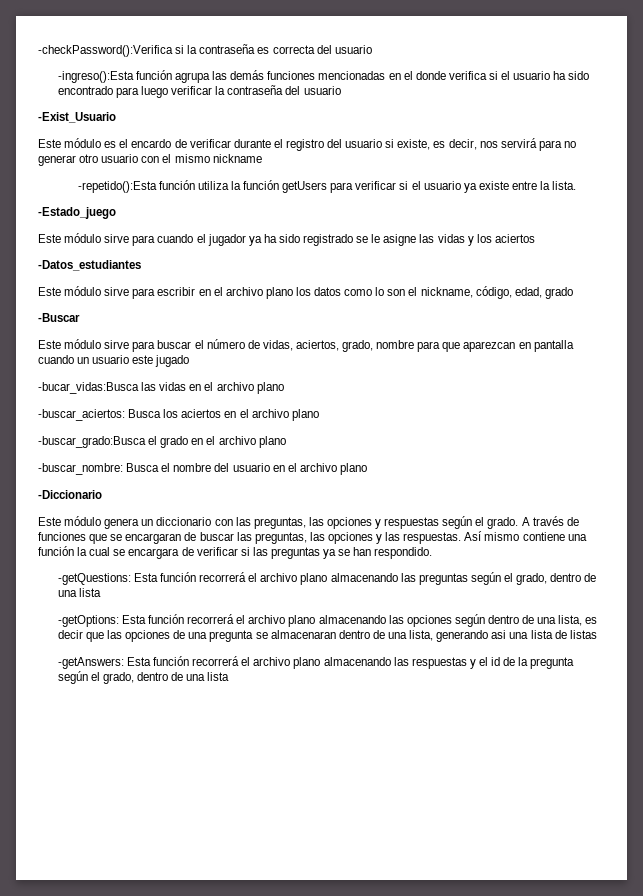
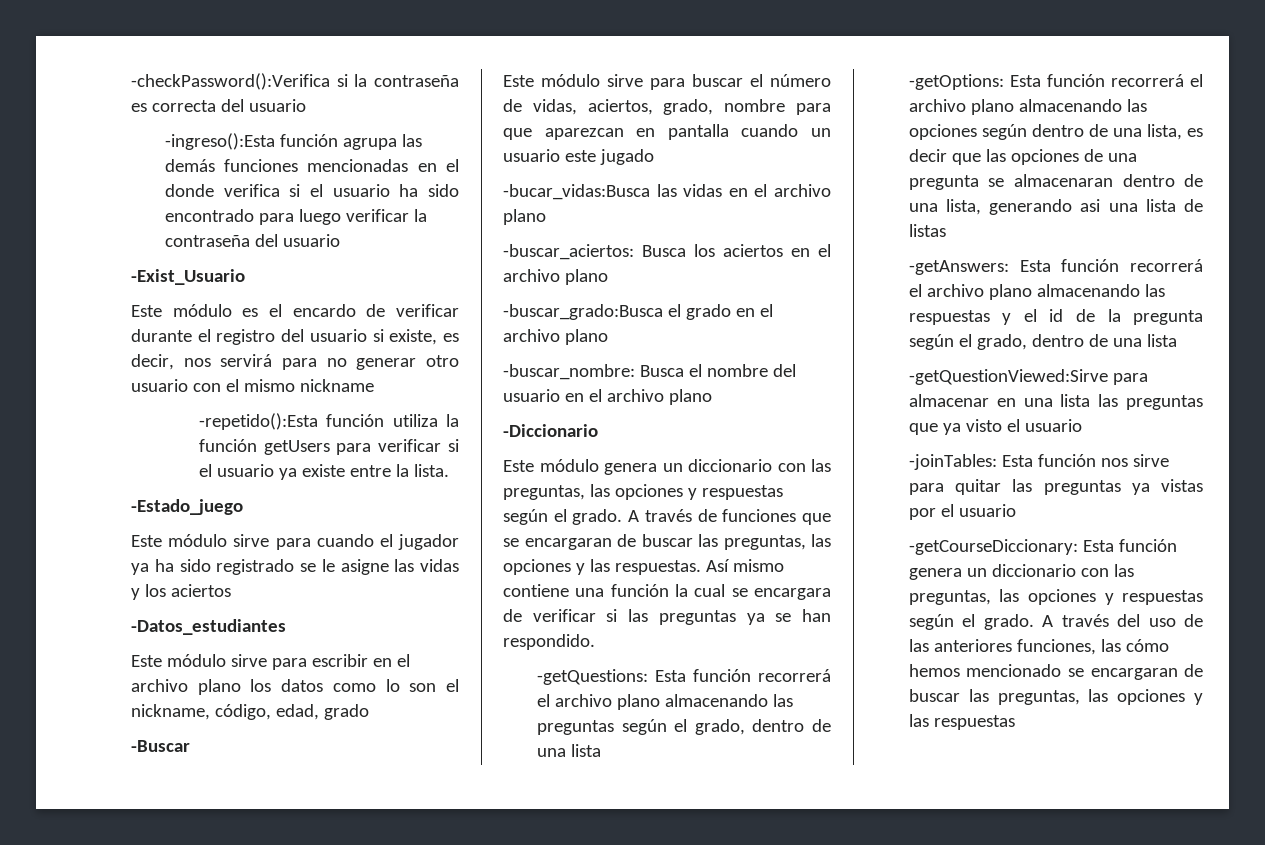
(230, 676) none -> [908,369,1148,385] [908,394,1203,410] [908,419,1082,435] [908,454,1169,470] [908,479,1203,495] [908,504,1016,520] [908,539,1177,555] [908,564,1134,580] [908,589,1203,605] [908,614,1203,630] [908,639,1169,655] [908,664,1203,680] [908,689,1203,705] [908,714,1015,730] // -getQuestionViewed:Sirve para almacenar en una lista las preguntas que ya visto el usuario // -joinTables: Esta función nos sirve para quitar las preguntas ya vistas por el usuario // -getCourseDiccionary: Esta función genera un diccionario con las preguntas, las opciones y respuestas según el grado. A través del uso de las anteriores funciones, las cómo hemos mencionado se encargaran de buscar las preguntas, las opciones y las respuestas

